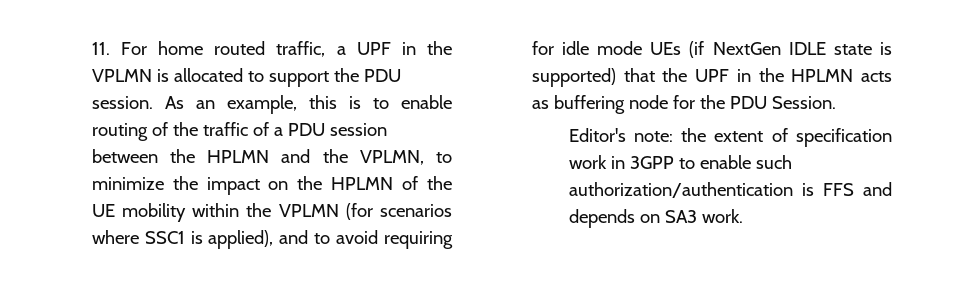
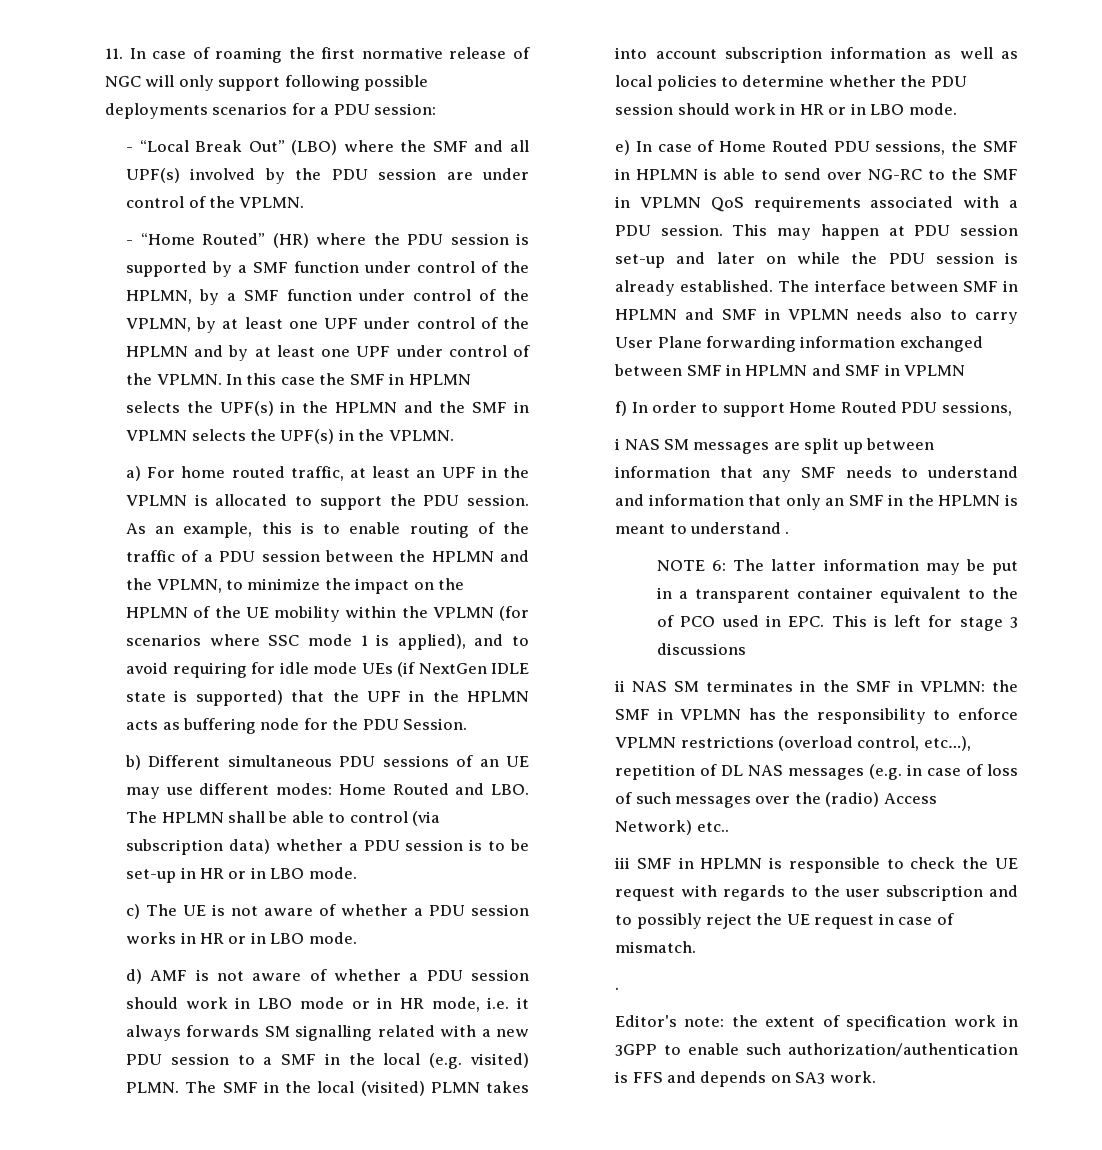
(110, 48) none -> [129,47,530,63] [105,75,429,91] [105,103,437,119] [126,140,530,155] [126,168,529,184] [126,196,305,208] [126,233,529,248] [126,261,529,277] [126,289,529,305] [126,317,529,333] [126,345,530,361] [126,373,471,385] [126,401,530,416] [126,429,454,444] [126,466,142,481] In case of roaming the first normative release of NGC will only support following possible deployments scenarios for a PDU session: // - “Local Break Out” (LBO) where the SMF and all UPF(s) involved by the PDU session are under control of the VPLMN. // - “Home Routed” (HR) where the PDU session is supported by a SMF function under control of the HPLMN, by a SMF function under control of the VPLMN, by at least one UPF under control of the HPLMN and by at least one UPF under control of the VPLMN. In this case the SMF in HPLMN selects the UPF(s) in the HPLMN and the SMF in VPLMN selects the UPF(s) in the VPLMN. // a)
[336,46,346,55] a -> [350,466,436,478] at least an
[144,231,185,244] SSC1 -> [268,634,368,646] SSC mode 1
(836, 102) none -> [125,755,529,770] [126,783,529,799] [126,811,441,826] [126,839,529,855] [126,867,357,883] [126,904,529,919] [126,932,357,944] [126,969,529,984] [126,997,529,1012] [126,1025,529,1041] [126,1053,530,1069] [126,1081,529,1096] [615,47,1018,63] [615,75,967,91] [615,103,957,115] [615,140,1019,155] [615,168,1019,180] [615,196,1018,212] [615,224,1018,240] [615,252,1018,268] [615,280,1018,296] [615,308,1018,324] [615,336,983,352] [614,364,966,376] [615,401,1012,417] [615,438,935,454] [615,466,1018,482] [615,494,1018,510] [615,522,790,534] [657,559,1018,575] [657,587,1018,603] [657,615,1018,631] [657,643,747,655] [615,680,1018,692] [615,708,1018,724] [615,736,971,751] [615,764,1018,780] [615,792,937,808] [615,820,729,835] [615,857,1019,873] [615,885,1018,901] [615,913,954,929] [615,941,697,953] [615,987,620,990] // b) Different simultaneous PDU sessions of an UE may use different modes: Home Routed and LBO. The HPLMN shall be able to control (via subscription data) whether a PDU session is to be set-up in HR or in LBO mode. // c) The UE is not aware of whether a PDU session works in HR or in LBO mode. // d) AMF is not aware of whether a PDU session should work in LBO mode or in HR mode, i.e. it always forwards SM signalling related with a new PDU session to a SMF in the local (e.g. visited) PLMN. The SMF in the local (visited) PLMN takes into account subscription information as well as local policies to determine whether the PDU session should work in HR or in LBO mode. // e) In case of Home Routed PDU sessions, the SMF in HPLMN is able to send over NG-RC to the SMF in VPLMN QoS requirements associated with a PDU session. This may happen at PDU session set-up and later on while the PDU session is already established. The interface between SMF in HPLMN and SMF in VPLMN needs also to carry User Plane forwarding information exchanged between SMF in HPLMN and SMF in VPLMN // f) In order to support Home Routed PDU sessions, // i NAS SM messages are split up between information that any SMF needs to understand and information that only an SMF in the HPLMN is meant to understand . // NOTE 6: The latter information may be put in a transparent container equivalent to the of PCO used in EPC. This is left for stage 3 discussions // ii NAS SM terminates in the SMF in VPLMN: the SMF in VPLMN has the responsibility to enforce VPLMN restrictions (overload control, etc…), repetition of DL NAS messages (e.g. in case of loss of such messages over the (radio) Access Network) etc.. // iii SMF in HPLMN is responsible to check the UE request with regards to the user subscription and to possibly reject the UE request in case of mismatch. // .

